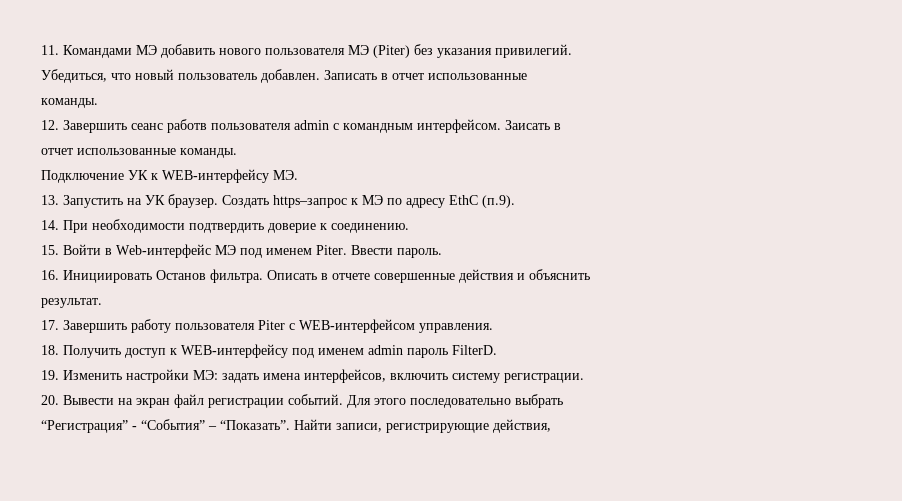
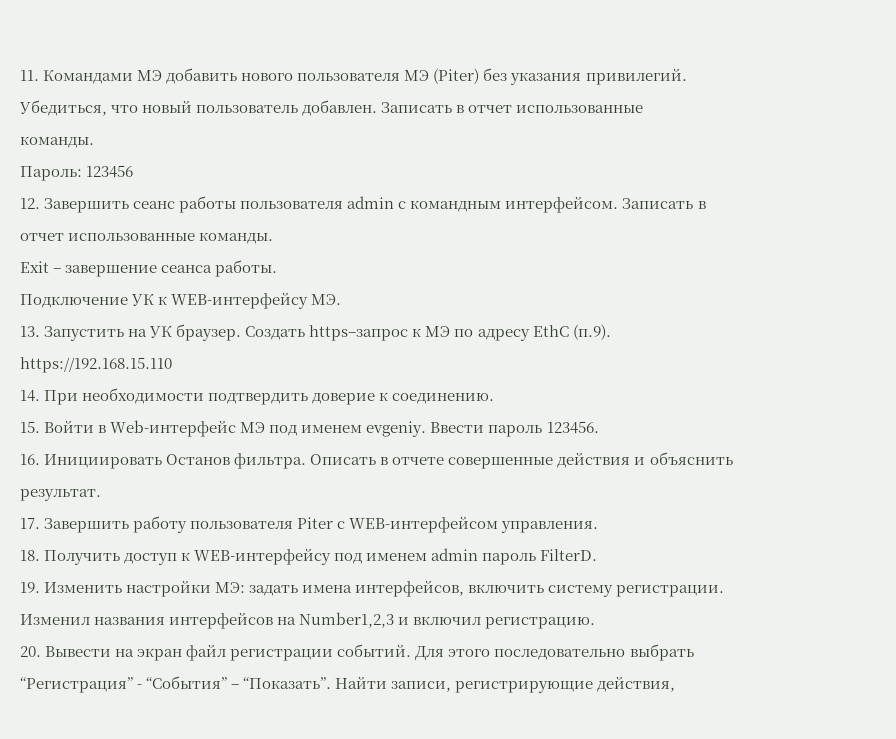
(98, 103) none -> [20,165,134,181] // Пароль: 123456
[167,119,207,133] работв -> [179,196,237,213] работы
[505,120,550,130] Заисать -> [622,198,694,209] Записать
(237, 153) none -> [20,260,278,277] // Exit – завершение сеанса работы.
(515, 201) none -> [20,357,172,373] // https://192.168.15.110
[316,245,442,258] Piter. Ввести пароль. -> [366,421,599,437] evgeniy. Ввести пароль 123456.
(584, 378) none -> [20,612,596,629] // Изменил названия интерфейсов на Number1,2,3 и включил регистрацию.

